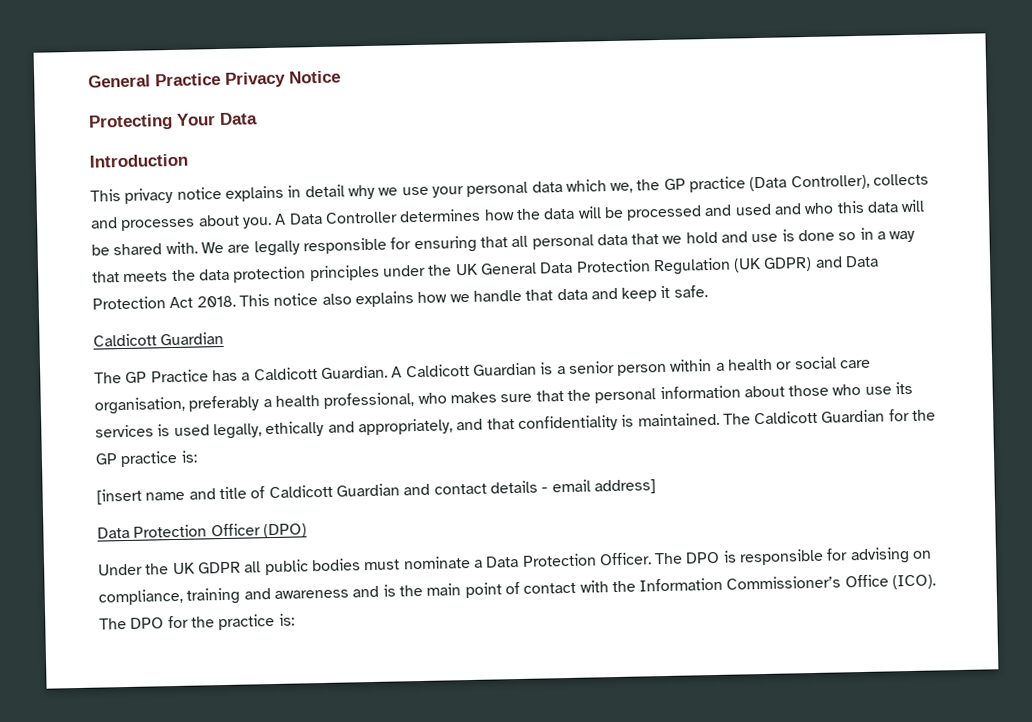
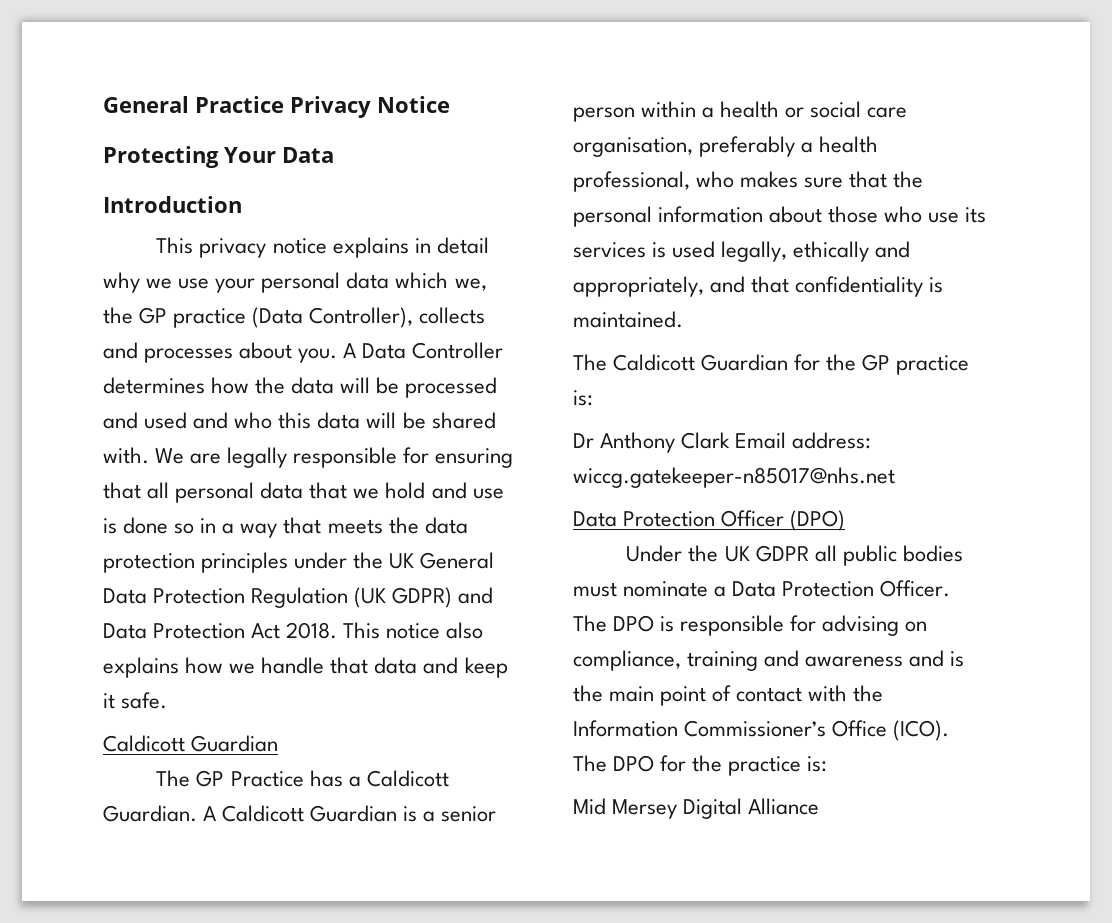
(720, 419) none -> (683, 319) //
[96,479,656,505] [insert name and title of Caldicott Guardian and contact details - email address] -> [573,432,872,453] [573,467,895,488] Dr Anthony Clark Email address: wiccg.gatekeeper-n85017@nhs.net
(295, 619) none -> [573,798,820,819] // Mid Mersey Digital Alliance

